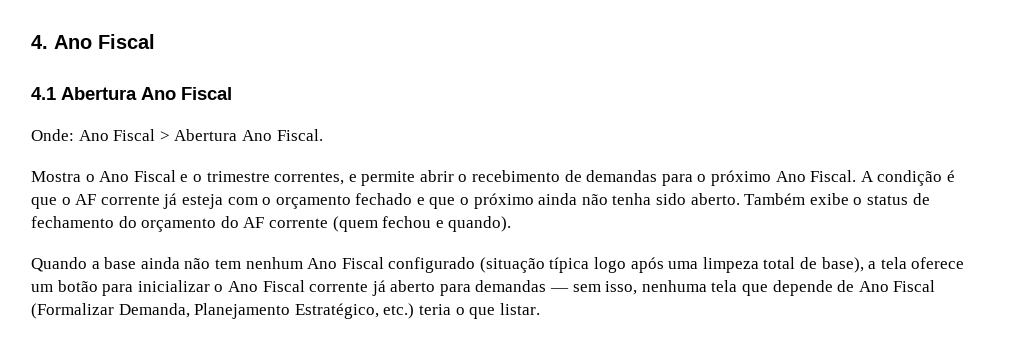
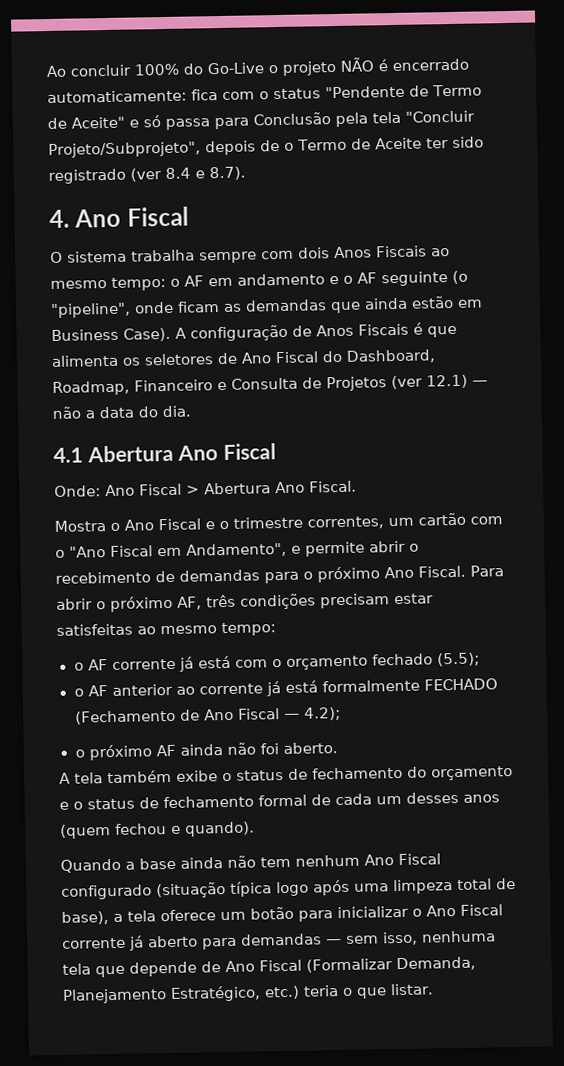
[31,34,155,49] 4. Ano Fiscal -> [46,57,469,78] [47,84,482,104] [47,110,475,130] [48,136,484,159] [48,166,246,185] [49,206,189,229] [50,245,450,264] [50,270,468,291] [50,295,483,318] [51,322,457,342] [51,349,436,367] [52,374,488,396] [52,405,191,419] Ao concluir 100% do Go-Live o projeto NÃO é encerrado automaticamente: fica com o status "Pendente de Termo de Aceite" e só passa para Conclusão pela tela "Concluir Projeto/Subprojeto", depois de o Termo de Aceite ter sido registrado (ver 8.4 e 8.7). // 4. Ano Fiscal // O sistema trabalha sempre com dois Anos Fiscais ao mesmo tempo: o AF em andamento e o AF seguinte (o "pipeline", onde ficam as demandas que ainda estão em Business Case). A configuração de Anos Fiscais é que alimenta os seletores de Ano Fiscal do Dashboard, Roadmap, Financeiro e Consulta de Projetos (ver 12.1) — não a data do dia.
(345, 178) none -> [387,512,503,527] [55,542,287,558] um cartão com o "Ano Fiscal em Andamento",
[860,170,955,186] [31,197,57,209] A condição é que -> [469,565,504,577] [56,593,434,613] [56,622,276,637] Para abrir o próximo AF, três condições precisam estar satisfeitas ao mesmo tempo: //
[181,194,223,209] esteja -> [197,655,231,669] está
[416,193,687,209] e que o próximo ainda não tenha sido -> [436,652,480,667] [73,678,498,697] [74,706,342,725] [74,742,279,761] (5.5); // o AF anterior ao corrente já está formalmente FECHADO (Fechamento de Ano Fiscal — 4.2); // o próximo AF ainda não foi
[744,193,806,205] Também -> [59,769,172,784] // A tela também
[220,216,328,228] do AF corrente -> [59,791,500,810] e o status de fechamento formal de cada um desses anos

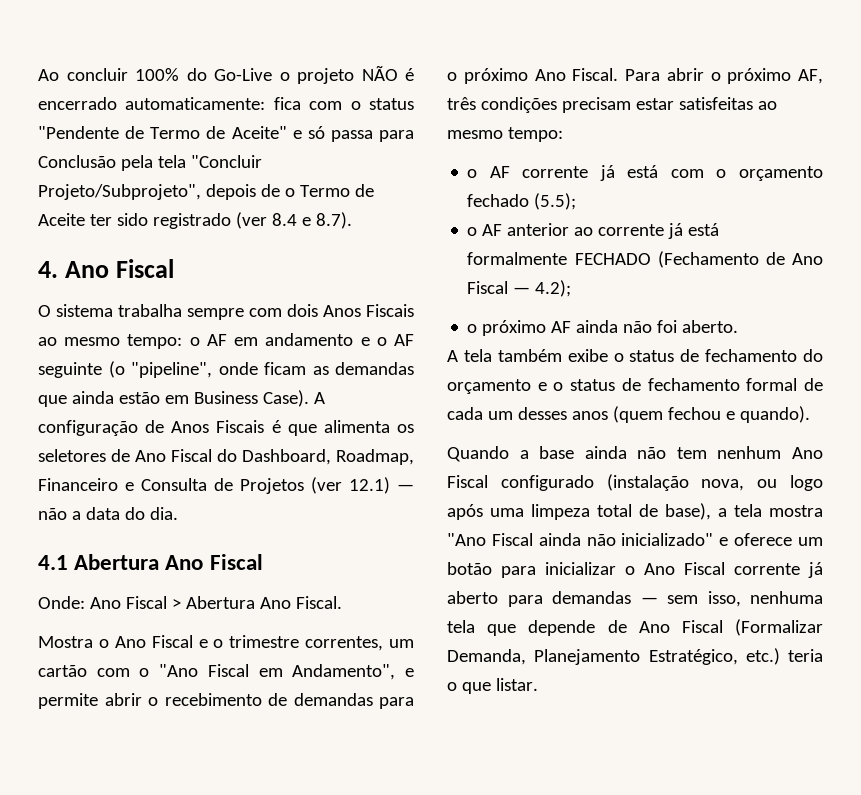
[156,881,272,899] (situação típica -> [606,474,778,491] (instalação nova, ou
(156, 916) none -> [769,505,823,517] [447,533,729,546] mostra "Ano Fiscal ainda não inicializado" e

